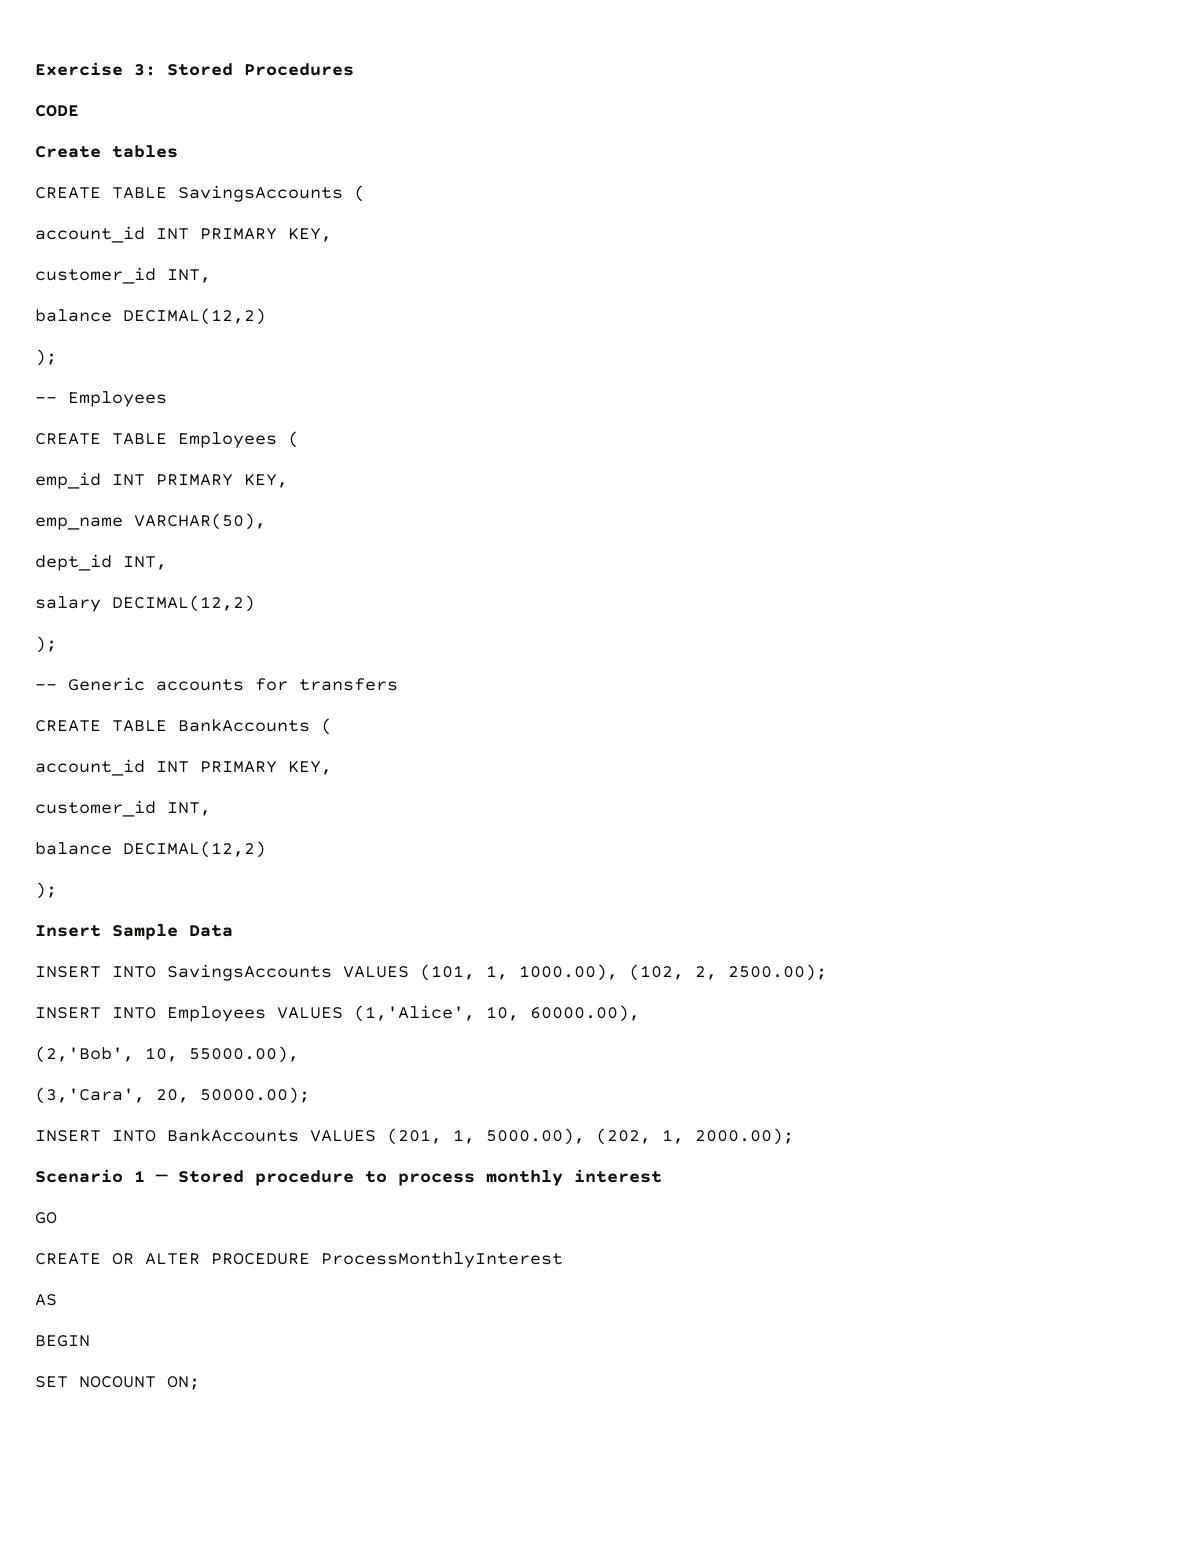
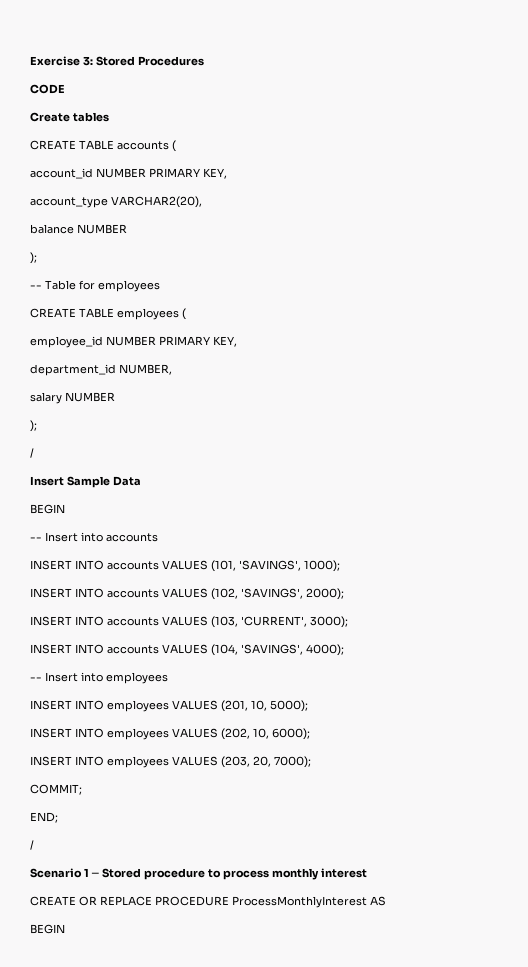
[178,185,365,202] [35,226,332,243] [35,267,211,284] [35,308,266,325] [35,349,57,366] [35,391,167,407] [35,431,299,448] [35,472,288,489] [35,513,266,530] [35,554,167,571] SavingsAccounts ( // account_id INT PRIMARY KEY, // customer_id INT, // balance DECIMAL(12,2) // ); // -- Employees // CREATE TABLE Employees ( // emp_id INT PRIMARY KEY, // emp_name VARCHAR(50), // dept_id INT, -> [117,140,176,152] [30,168,227,179] [30,196,202,208] [30,224,127,234] [30,252,37,264] [30,280,160,292] [30,308,186,320] [30,336,237,348] [30,364,172,376] accounts ( // account_id NUMBER PRIMARY KEY, // account_type VARCHAR2(20), // balance NUMBER // ); // -- Table for employees // CREATE TABLE employees ( // employee_id NUMBER PRIMARY KEY, // department_id NUMBER,
[112,595,255,612] [35,636,57,653] [35,677,398,691] [35,718,332,735] [35,759,332,776] [35,800,211,817] [35,841,266,858] [35,882,57,899] [35,924,233,940] [35,964,827,981] [35,1005,640,1022] [35,1046,299,1063] [35,1087,310,1104] [35,1128,794,1145] DECIMAL(12,2) // ); // -- Generic accounts for transfers // CREATE TABLE BankAccounts ( // account_id INT PRIMARY KEY, // customer_id INT, // balance DECIMAL(12,2) // ); // Insert Sample Data // INSERT INTO SavingsAccounts VALUES (101, 1, 1000.00), (102, 2, 2500.00); // INSERT INTO Employees VALUES (1,'Alice', 10, 60000.00), // (2,'Bob', 10, 55000.00), // (3,'Cara', 20, 50000.00); // INSERT INTO BankAccounts VALUES (201, 1, 5000.00), (202, 1, 2000.00); -> [65,392,115,402] [30,420,37,432] [30,448,34,458] [30,476,141,488] [30,504,65,514] [30,532,158,542] [30,560,340,572] [30,588,344,600] [30,616,348,628] [30,644,344,656] [30,672,168,684] [30,700,308,712] [30,728,310,740] [30,756,311,768] [30,784,82,795] [30,812,58,823] [30,840,34,850] NUMBER // ); // / // Insert Sample Data // BEGIN // -- Insert into accounts // INSERT INTO accounts VALUES (101, 'SAVINGS', 1000); // INSERT INTO accounts VALUES (102, 'SAVINGS', 2000); // INSERT INTO accounts VALUES (103, 'CURRENT', 3000); // INSERT INTO accounts VALUES (104, 'SAVINGS', 4000); // -- Insert into employees // INSERT INTO employees VALUES (201, 10, 5000); // INSERT INTO employees VALUES (202, 10, 6000); // INSERT INTO employees VALUES (203, 20, 7000); // COMMIT; // END; // /
[35,1212,57,1224] // GO -> (367, 873) none
[145,1253,200,1265] ALTER -> [100,896,152,906] REPLACE
(563, 1260) // -> (367, 902) none
[35,1376,200,1390] // SET NOCOUNT ON; -> (65, 929) none

